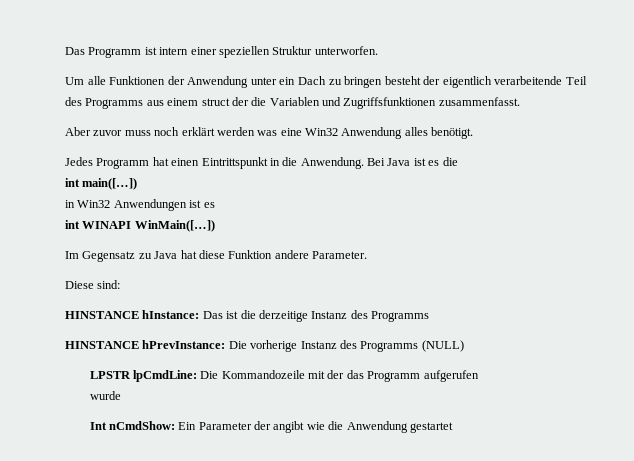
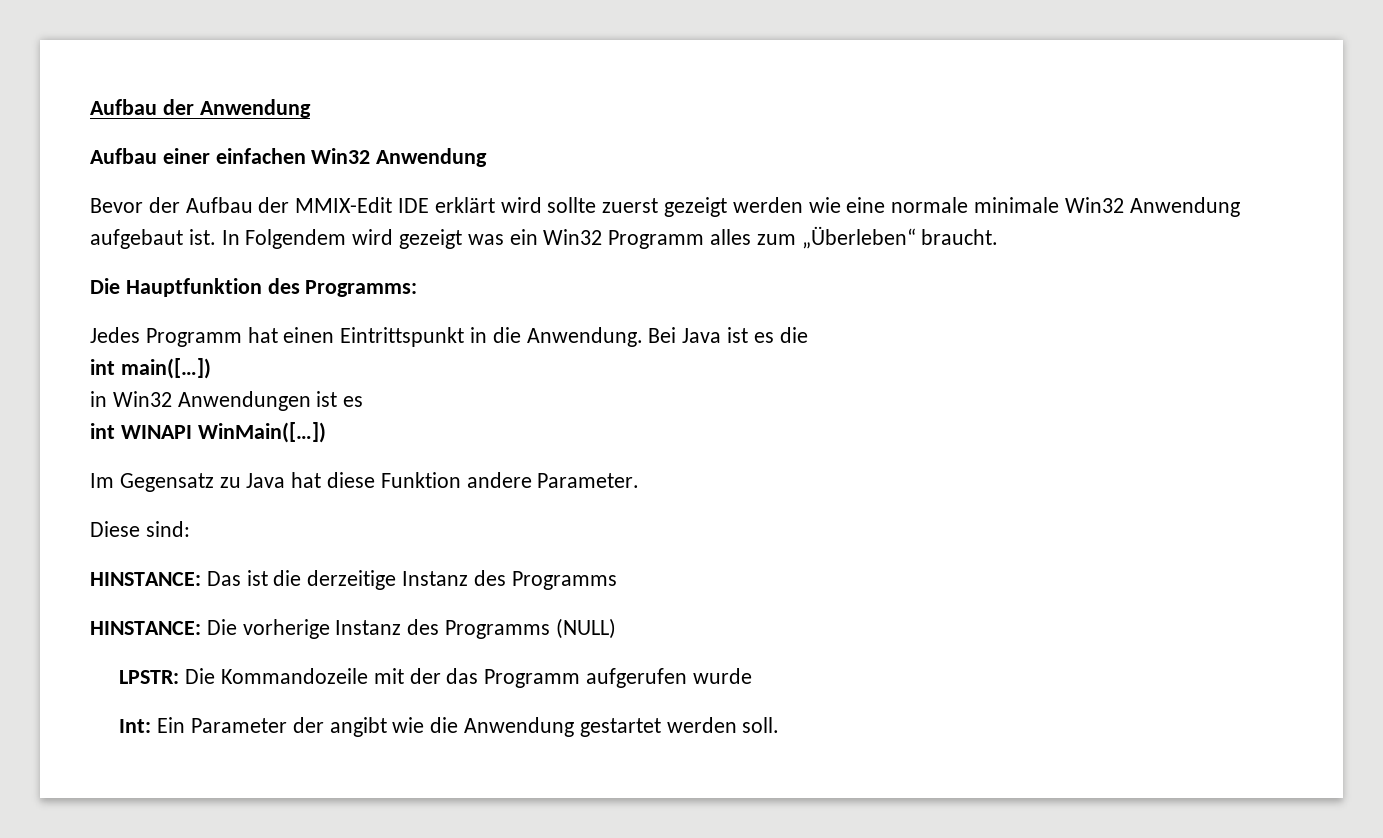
[65,46,378,58] [65,76,587,88] [65,97,520,109] [65,127,474,139] Das Programm ist intern einer speziellen Struktur unterworfen. // Um alle Funktionen der Anwendung unter ein Dach zu bringen besteht der eigentlich verarbeitende Teil des Programms aus einem struct der die Variablen und Zugriffsfunktionen zusammenfasst. // Aber zuvor muss noch erklärt werden was eine Win32 Anwendung alles benötigt. -> [90,99,311,118] [90,148,488,167] [90,197,1240,217] [90,226,999,249] [90,278,418,297] Aufbau der Anwendung // Aufbau einer einfachen Win32 Anwendung // Bevor der Aufbau der MMIX-Edit IDE erklärt wird sollte zuerst gezeigt werden wie eine normale minimale Win32 Anwendung aufgebaut ist. In Folgendem wird gezeigt was ein Win32 Programm alles zum „Überleben“ braucht. // Die Hauptfunktion des Programms:
[65,310,200,319] HINSTANCE hInstance: -> [90,572,201,586] HINSTANCE:
[65,340,226,349] HINSTANCE hPrevInstance: -> [90,621,201,635] HINSTANCE:
[89,370,197,382] LPSTR lpCmdLine: -> [119,670,180,684] LPSTR:
(479, 376) // -> (687, 678) none
[89,421,175,430] Int nCmdShow: -> [119,719,152,733] Int:
(453, 427) none -> [666,717,780,733] werden soll.

